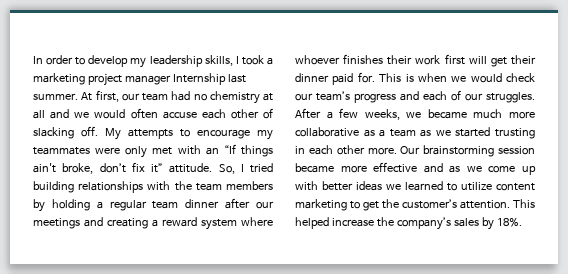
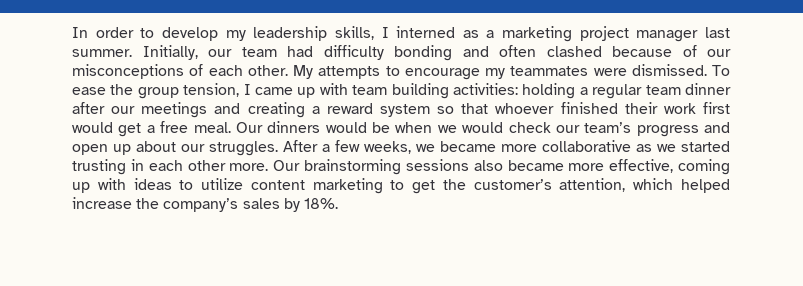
[241,55,264,65] took -> [396,26,479,38] interned as
[172,73,226,85] Internship -> (699, 36) none
[81,90,119,102] At first, -> [142,45,198,60] Initially,
[193,91,273,104] [33,108,273,119] [33,126,98,139] no chemistry at all and we would often accuse each other of slacking off. -> [323,45,731,61] [72,64,288,79] difficulty bonding and often clashed because of our misconceptions of each other.
[125,144,273,158] [33,162,273,174] [33,181,273,193] [33,199,45,212] only met with an “If things ain't broke, don’t fix it” attitude. So, I tried building relationships with the team members by -> [631,64,730,76] [72,83,518,99] dismissed. To ease the group tension, I came up with team building activities:
[241,217,273,226] [295,54,536,67] [295,72,414,85] where whoever finishes their work first will get their dinner paid for. This is -> [437,102,730,114] [72,121,390,137] so that whoever finished their work first would get a free meal. Our dinners would be
[423,90,461,101] each of -> [72,141,176,155] open up about
[473,109,503,118] much -> (496, 146) none
[379,129,432,137] a team as -> (652, 148) none
[498,146,535,155] [295,162,536,175] [295,181,443,191] session became more effective and as we come up with better ideas we learned -> [405,159,730,175] [72,178,172,193] sessions also became more effective, coming up with ideas
[460,199,535,209] attention. This -> [559,178,674,192] attention, which

